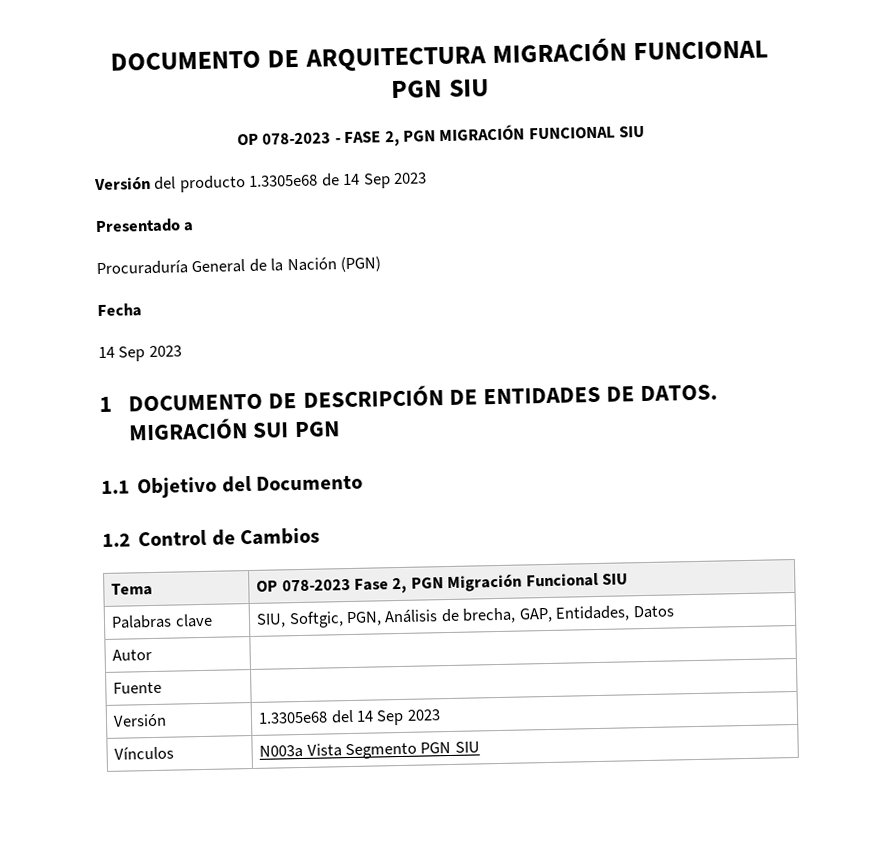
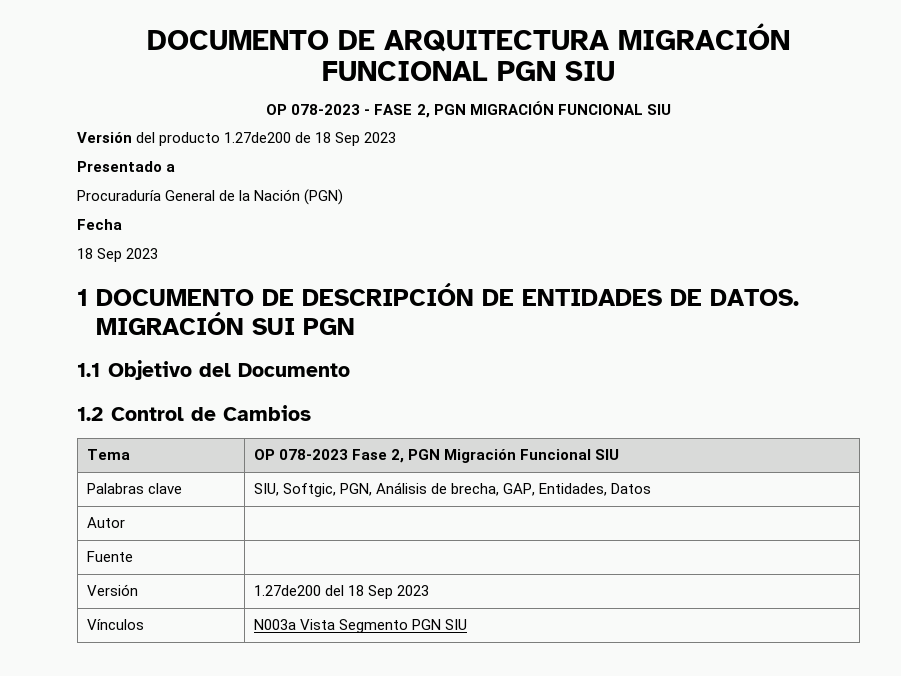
[248,173,361,187] 1.3305e68 de 14 -> [224,132,332,143] 1.27de200 de 18
[98,346,115,359] 14 -> [77,248,93,259] 18
[258,709,374,724] 1.3305e68 del 14 -> [253,585,364,596] 1.27de200 del 18

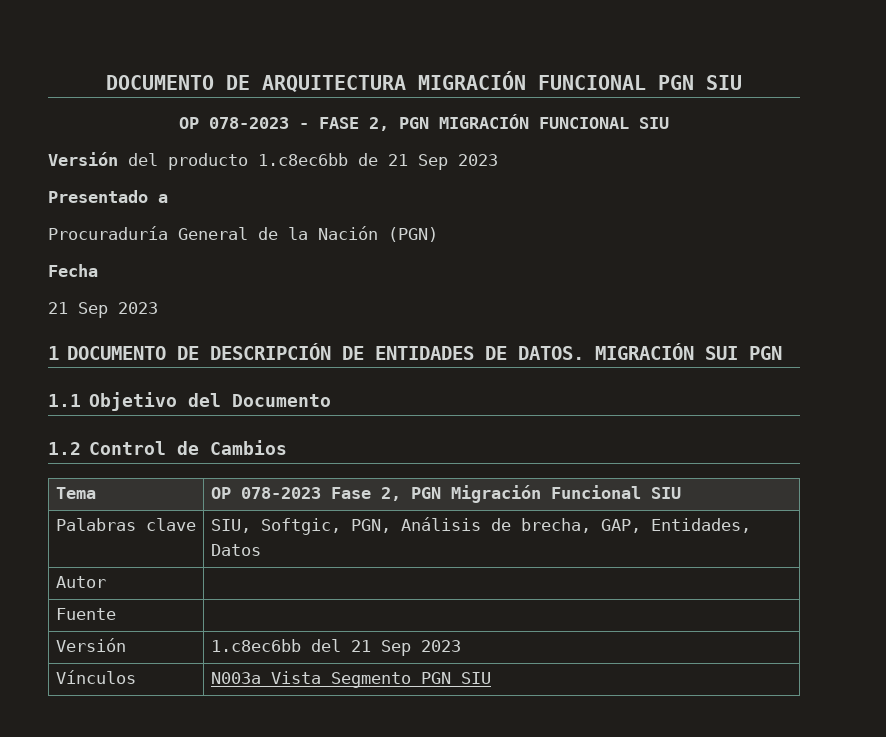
[224,132,332,143] 1.27de200 de 18 -> [258,153,408,166] 1.c8ec6bb de 21
[77,248,93,259] 18 -> [48,302,68,314] 21
[253,585,364,596] 1.27de200 del 18 -> [210,639,371,652] 1.c8ec6bb del 21

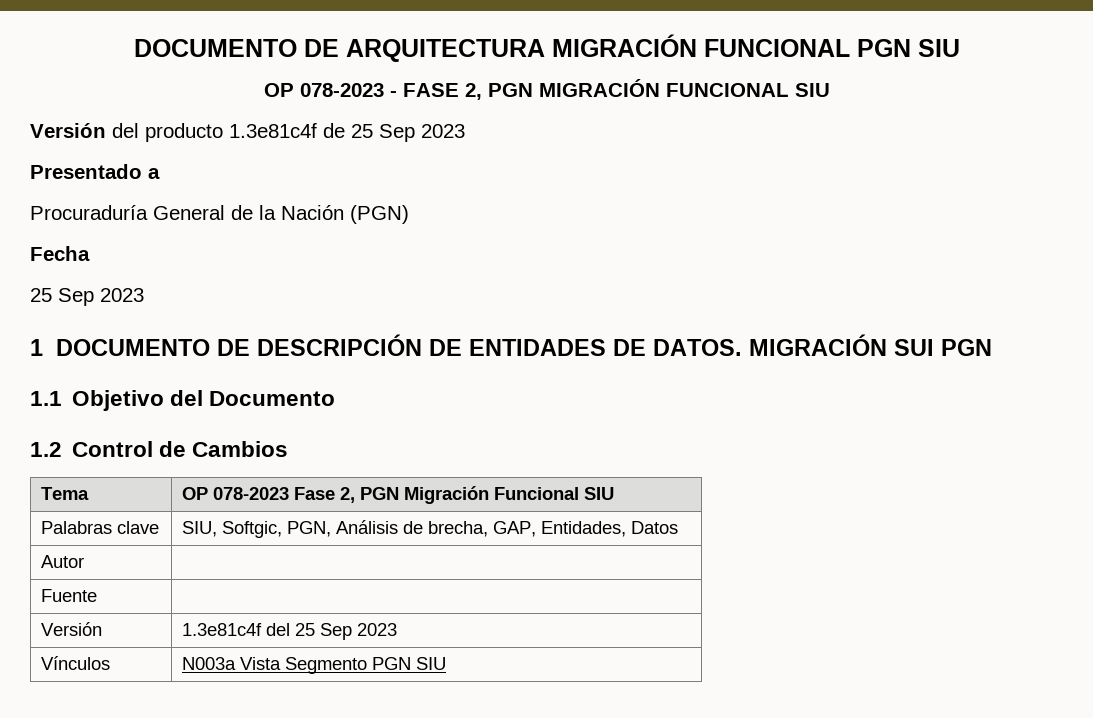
[258,153,408,166] 1.c8ec6bb de 21 -> [229,123,373,138] 1.3e81c4f de 25
[48,302,68,314] 21 -> [30,288,52,302] 25
[210,639,371,652] 1.c8ec6bb del 21 -> [181,623,315,636] 1.3e81c4f del 25

